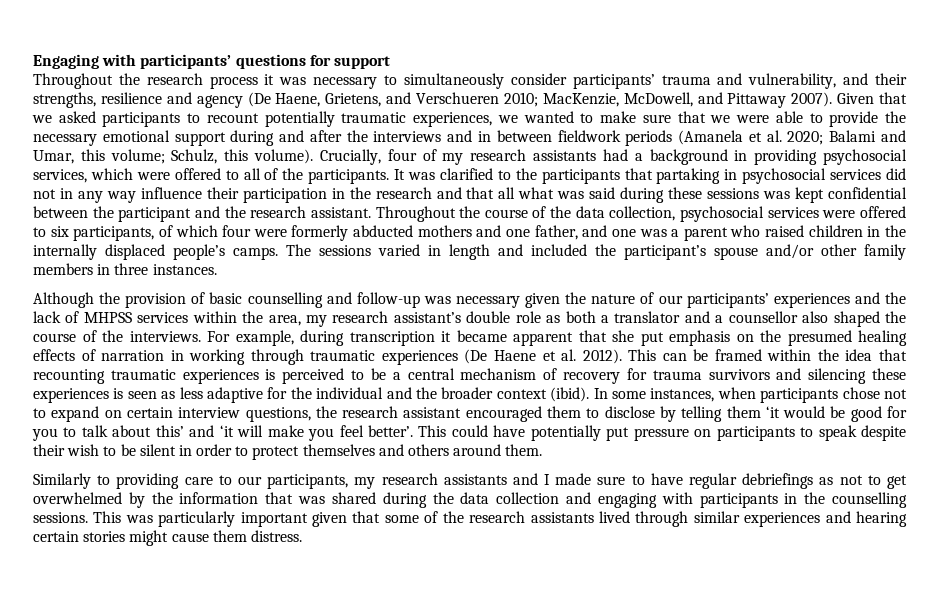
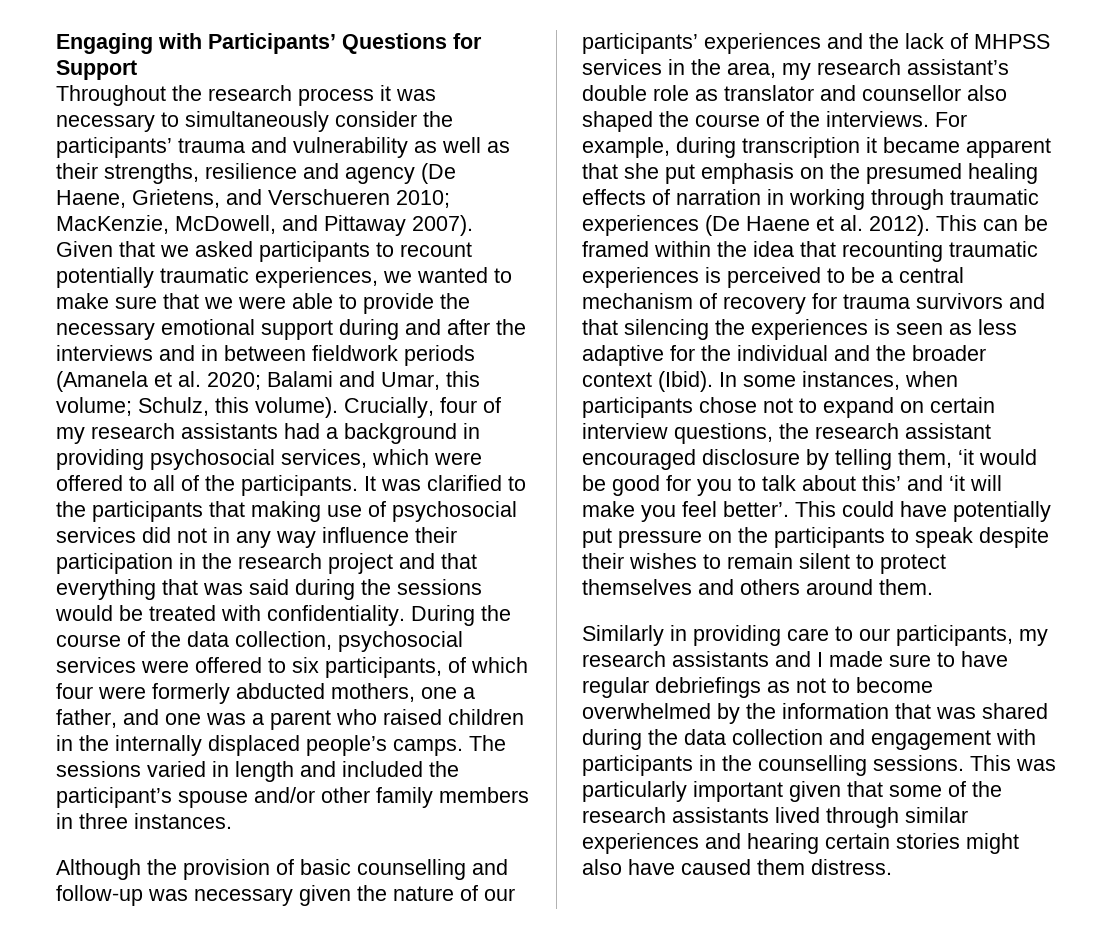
[140,54,390,69] participants’ questions for support -> [208,33,482,54] [56,60,137,80] Participants’ Questions for Support
(567, 79) none -> [423,111,453,127] the
[748,73,869,89] vulnerability, and -> [293,137,510,158] vulnerability as well as
[656,168,738,184] partaking in -> [251,501,386,522] making use of
[436,187,555,199] and that all what -> [328,553,477,574] [56,579,198,600] project and that everything that
[668,187,908,203] [33,206,456,222] these sessions was kept confidential between the participant and the research assistant. Throughout -> [361,579,482,595] [55,605,475,626] the sessions would be treated with confidentiality. During
[417,225,530,237] mothers and one -> [331,683,475,702] mothers, one a
[192,311,237,323] within -> [668,59,685,75] in
[565,311,610,323] both a -> (718, 95) none
[715,315,724,323] a -> (856, 93) none
[808,368,907,384] silencing these -> [582,319,745,340] that silencing the
[550,387,590,402] (ibid). -> [658,371,713,392] (Ibid).
[547,406,655,418] them to disclose -> [702,449,800,465] disclosure
[726,406,761,418] them -> [898,449,952,468] them,
(712, 433) none -> [738,527,768,543] the
[67,444,233,456] wish to be silent in order -> [629,553,850,569] wishes to remain silent
[97,475,111,485] to -> [670,625,687,641] in
[886,475,907,489] get -> [856,677,933,693] become
[597,493,657,508] engaging -> [871,730,991,750] engagement
[171,533,209,542] cause -> [582,859,751,875] also have caused

